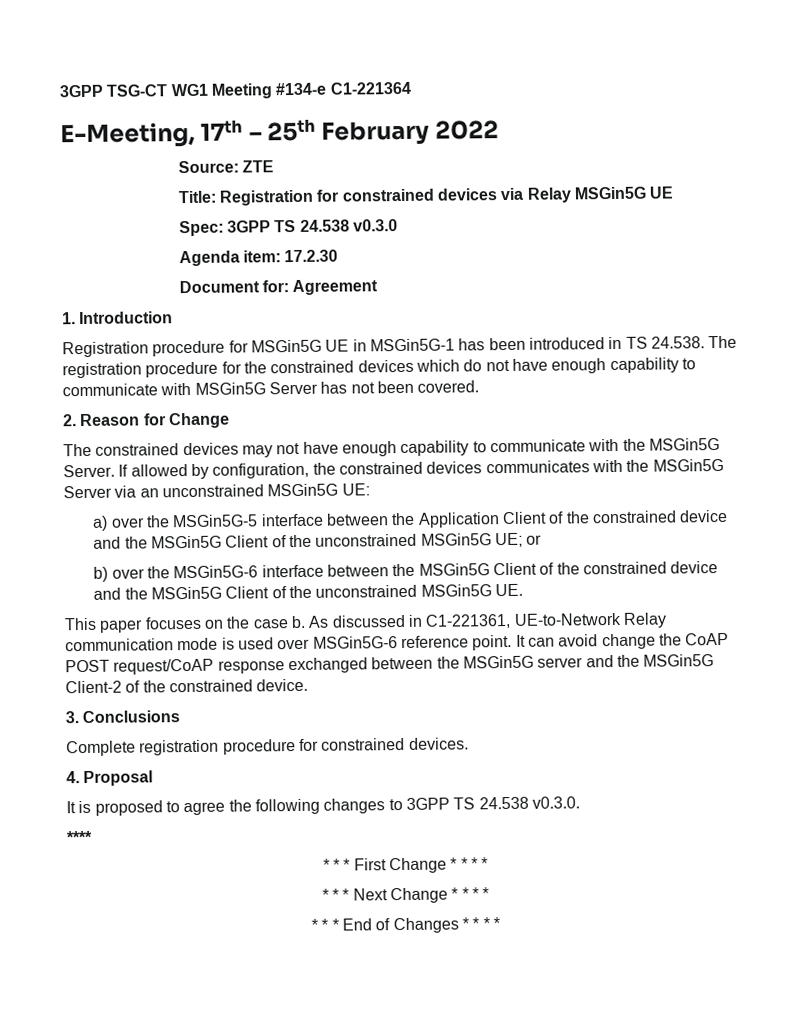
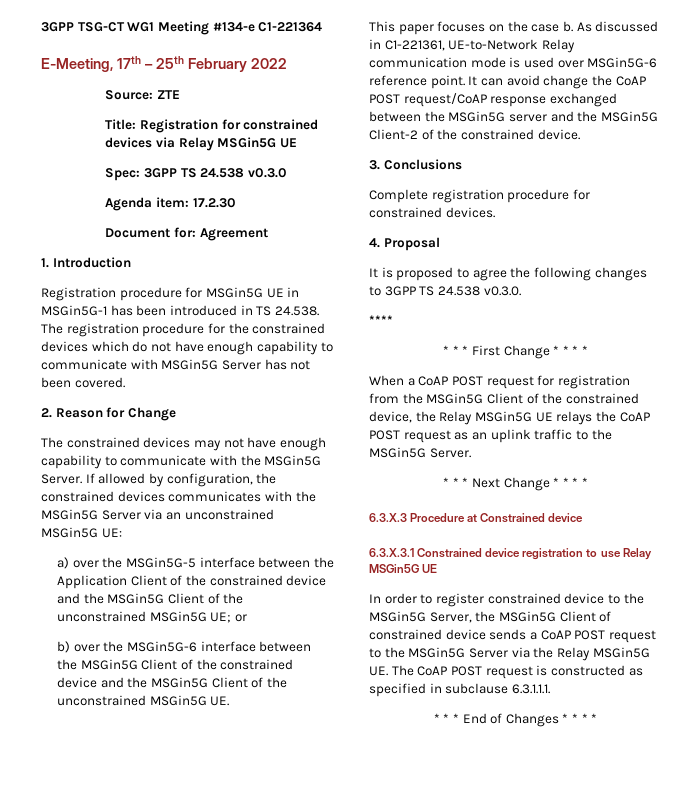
(489, 863) none -> [369,375,630,389] [369,393,639,404] [369,411,650,425] [369,429,612,443] [369,447,471,458] // When a CoAP POST request for registration from the MSGin5G Client of the constrained device, the Relay MSGin5G UE relays the CoAP POST request as an uplink traffic to the MSGin5G Server.
(490, 893) none -> [369,513,584,523] [369,548,652,560] [369,564,438,573] [369,593,644,607] [369,611,612,623] [369,629,656,643] [369,647,650,661] [369,665,643,679] [369,683,550,697] // 6.3.X.3 Procedure at Constrained device // 6.3.X.3.1 Constrained device registration to use Relay MSGin5G UE // In order to register constrained device to the MSGin5G Server, the MSGin5G Client of constrained device sends a CoAP POST request to the MSGin5G Server via the Relay MSGin5G UE. The CoAP POST request is constructed as specified in subclause 6.3.1.1.1.

